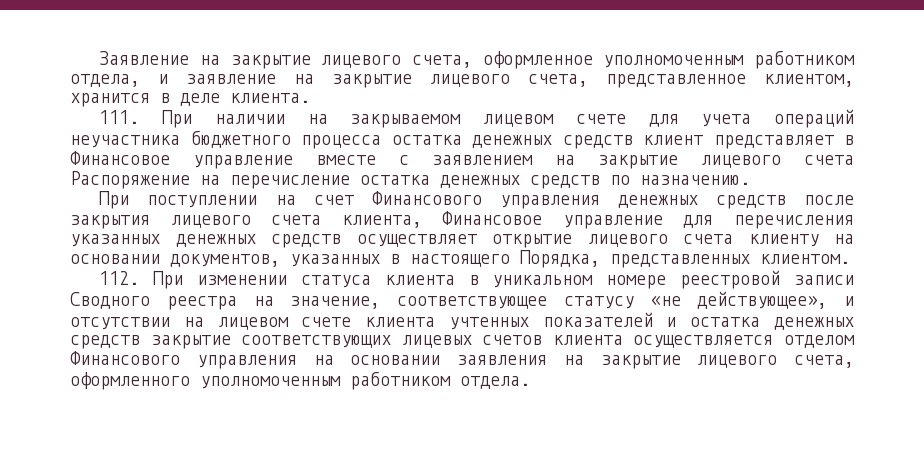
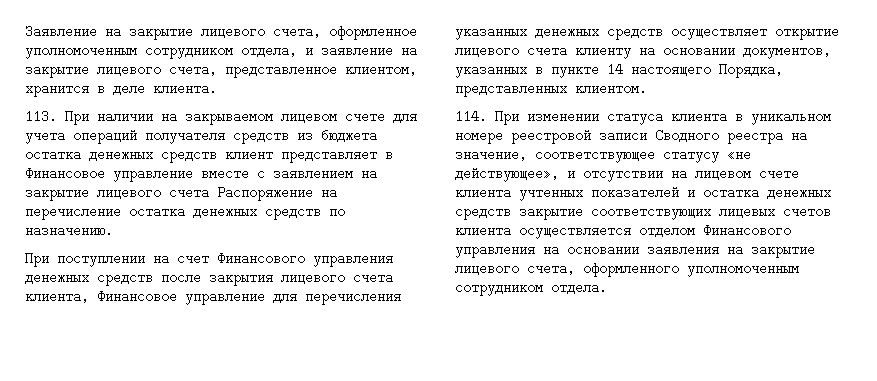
[754,50,855,69] работником -> [145,42,233,59] сотрудником
[99,110,140,124] 111. -> [25,110,57,123] 113.
[70,130,381,149] неучастника бюджетного процесса -> [145,127,377,144] получателя средств из бюджета
(400, 259) none -> [551,61,623,78] пункте 14
[99,271,140,285] 112. -> [455,110,487,123] 114.
[350,371,451,390] работником -> [455,279,543,296] сотрудником

